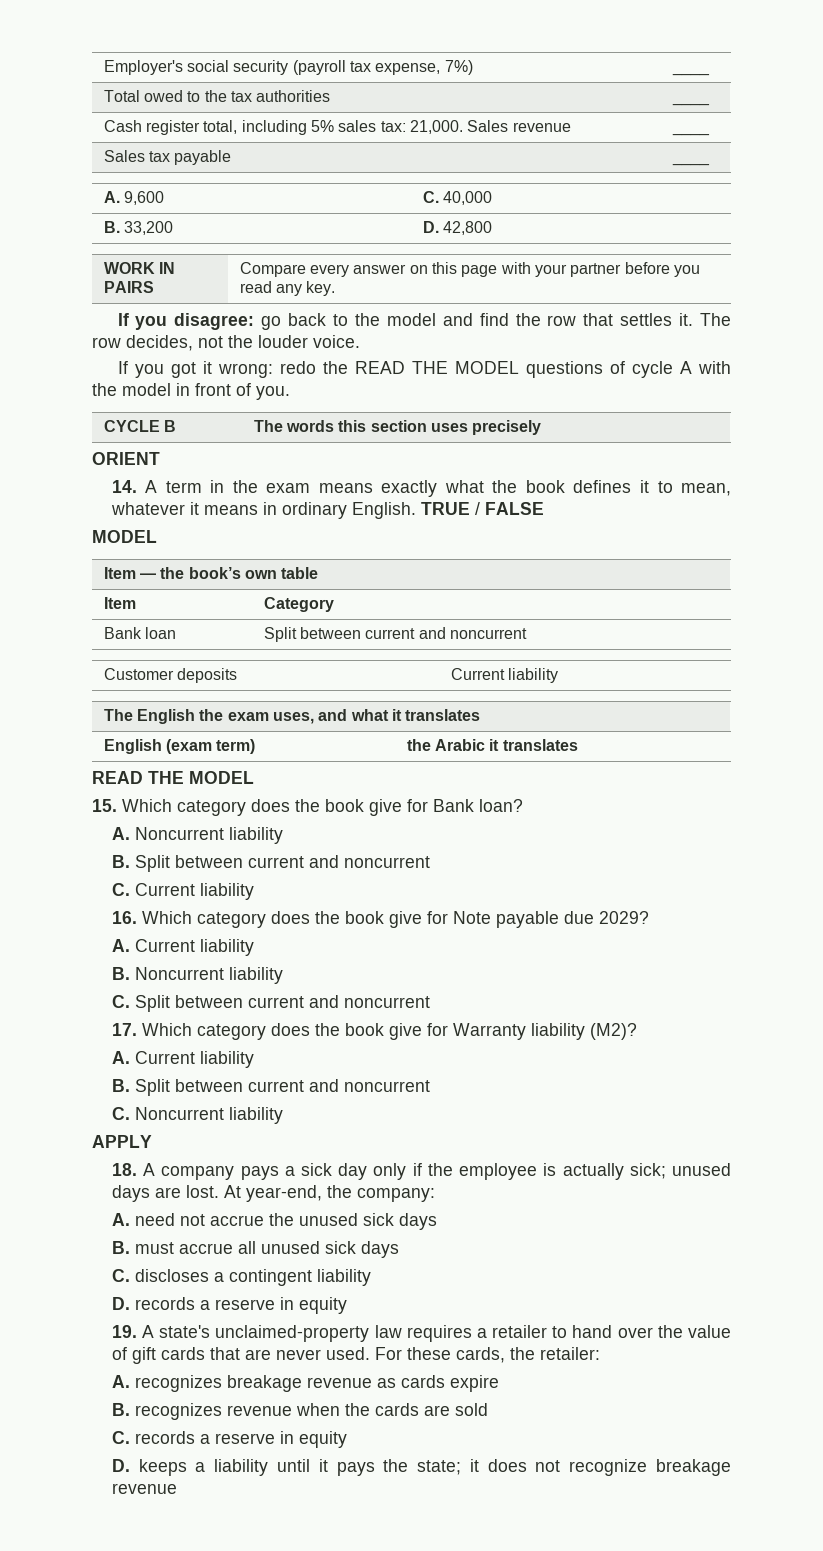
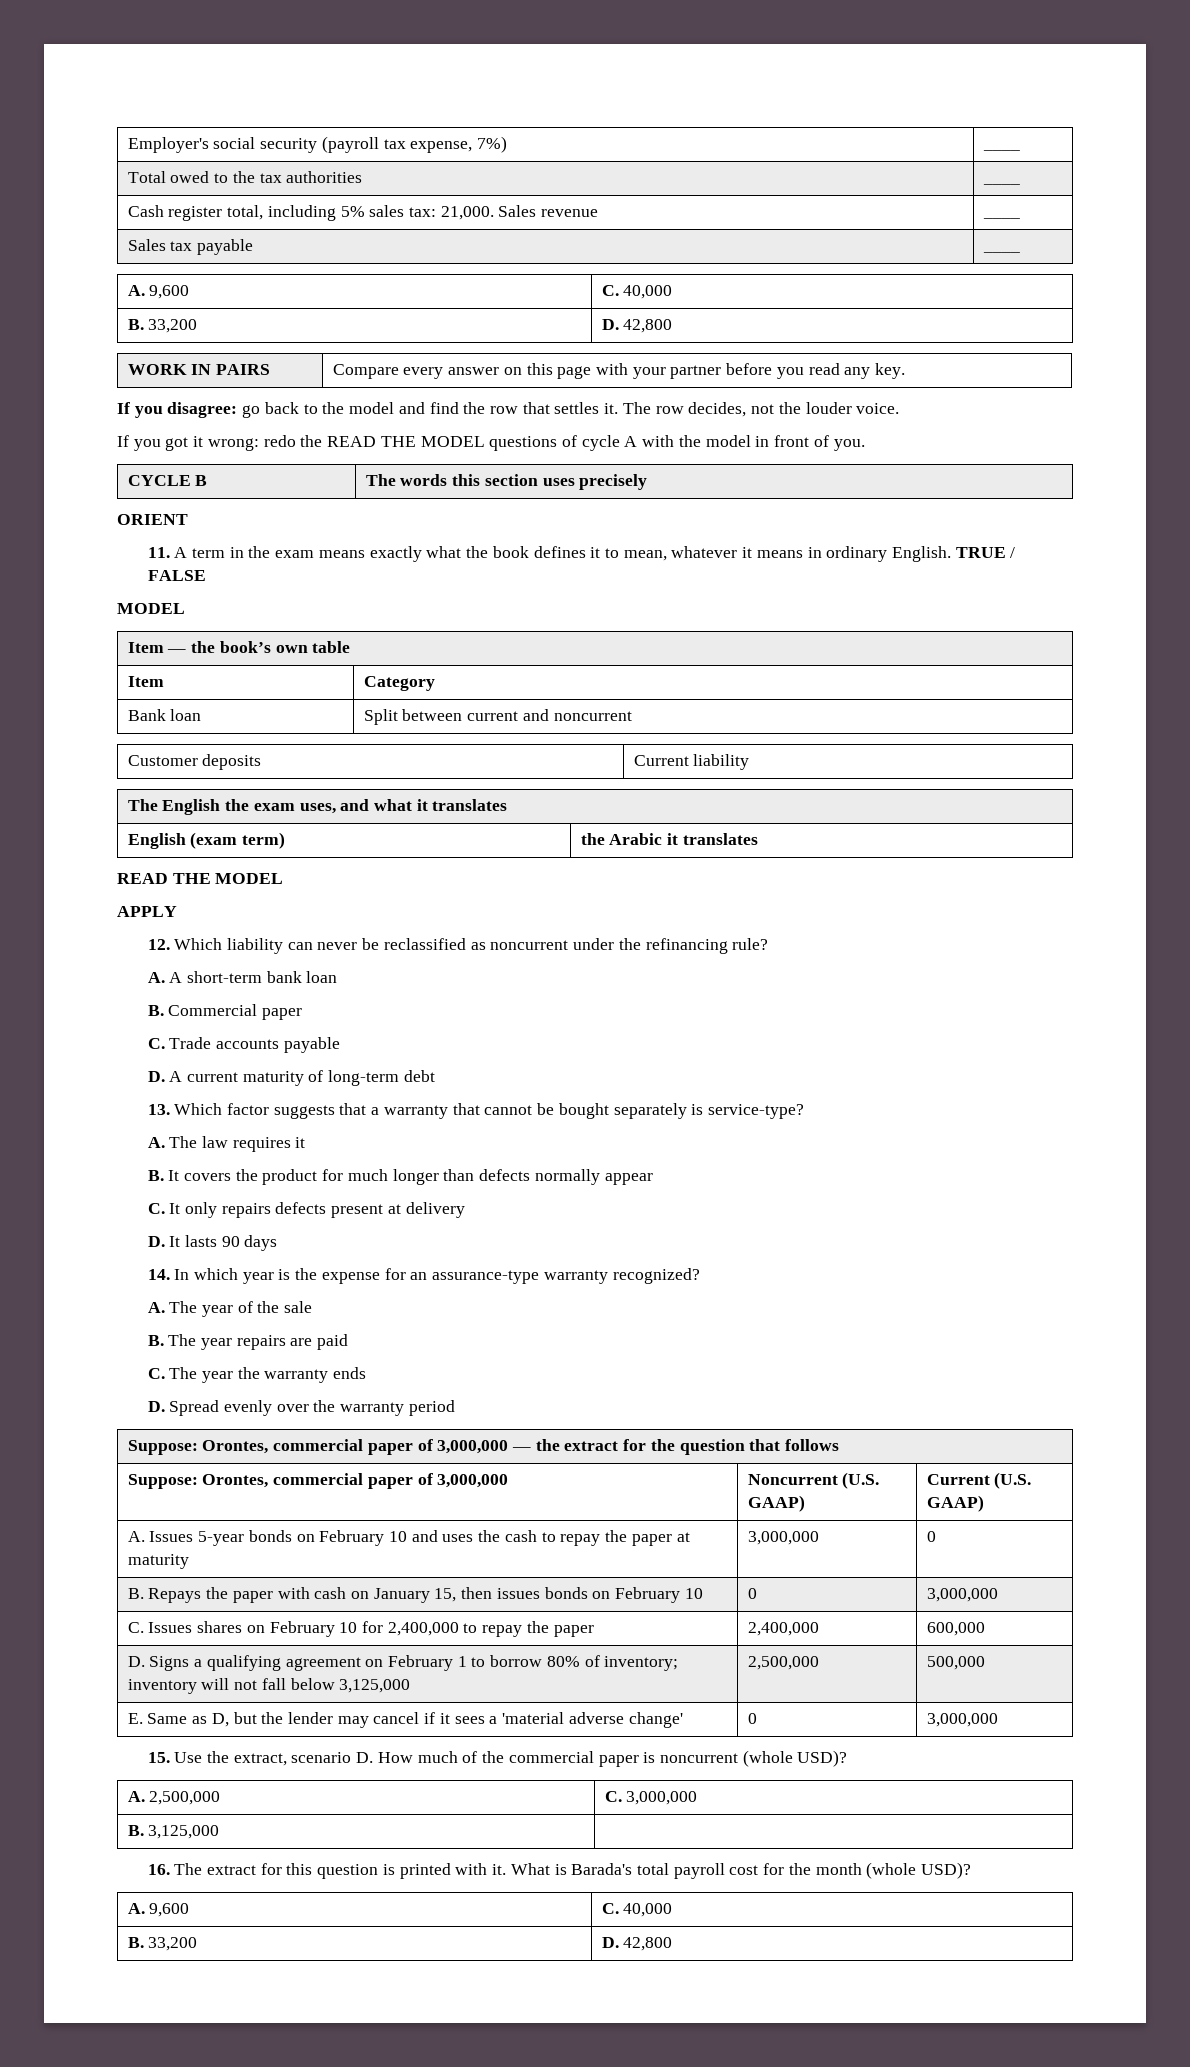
[111,480,137,493] 14. -> [147,547,170,558] 11.
[92,799,523,816] [111,827,283,844] [111,855,430,872] [111,883,254,900] [111,911,649,928] [111,939,254,956] [111,967,283,984] [111,995,430,1012] [111,1023,637,1040] [111,1051,254,1068] [111,1079,430,1096] [111,1107,283,1124] [92,1135,152,1148] [111,1163,731,1180] [111,1185,435,1202] [111,1213,437,1230] [111,1241,399,1258] [111,1269,371,1286] [111,1297,347,1314] [111,1325,732,1342] [111,1347,600,1364] [111,1375,499,1392] [111,1403,488,1420] [111,1431,347,1448] [111,1459,732,1476] [111,1483,177,1494] 15. Which category does the book give for Bank loan? // A. Noncurrent liability // B. Split between current and noncurrent // C. Current liability // 16. Which category does the book give for Note payable due 2029? // A. Current liability // B. Noncurrent liability // C. Split between current and noncurrent // 17. Which category does the book give for Warranty liability (M2)? // A. Current liability // B. Split between current and noncurrent // C. Noncurrent liability // APPLY // 18. A company pays a sick day only if the employee is actually sick; unused days are lost. At year-end, the company: // A. need not accrue the unused sick days // B. must accrue all unused sick days // C. discloses a contingent liability // D. records a reserve in equity // 19. A state's unclaimed-property law requires a retailer to hand over the value of gift cards that are never used. For these cards, the retailer: // A. recognizes breakage revenue as cards expire // B. recognizes revenue when the cards are sold // C. records a reserve in equity // D. keeps a liability until it pays the state; it does not recognize breakage revenue -> [117,906,177,917] [147,938,769,954] [147,971,338,983] [147,1004,302,1020] [147,1037,340,1053] [147,1070,435,1086] [147,1103,804,1119] [147,1136,306,1152] [147,1169,653,1185] [147,1202,465,1218] [147,1235,278,1251] [147,1268,700,1284] [147,1301,313,1317] [147,1334,349,1350] [147,1367,367,1383] [147,1400,455,1416] [127,1439,840,1455] [127,1473,509,1489] [747,1472,880,1489] [747,1495,805,1512] [926,1472,1032,1489] [926,1495,984,1512] [127,1530,690,1546] [127,1554,189,1569] [747,1531,819,1545] [926,1531,936,1542] [127,1587,703,1603] [747,1588,757,1599] [926,1588,998,1602] [127,1621,594,1637] [747,1622,819,1636] [926,1622,985,1636] [127,1655,679,1671] [127,1678,411,1694] [747,1656,819,1670] [926,1656,985,1670] [127,1712,683,1728] [747,1713,757,1724] [926,1713,998,1727] [147,1750,848,1767] [127,1791,221,1805] [604,1791,698,1805] [127,1825,220,1839] [147,1862,972,1879] [127,1903,190,1917] [601,1903,673,1917] [127,1937,198,1951] [601,1937,673,1951] APPLY // 12. Which liability can never be reclassified as noncurrent under the refinancing rule? // A. A short-term bank loan // B. Commercial paper // C. Trade accounts payable // D. A current maturity of long-term debt // 13. Which factor suggests that a warranty that cannot be bought separately is service-type? // A. The law requires it // B. It covers the product for much longer than defects normally appear // C. It only repairs defects present at delivery // D. It lasts 90 days // 14. In which year is the expense for an assurance-type warranty recognized? // A. The year of the sale // B. The year repairs are paid // C. The year the warranty ends // D. Spread evenly over the warranty period // Suppose: Orontes, commercial paper of 3,000,000 — the extract for the question that follows // Suppose: Orontes, commercial paper of 3,000,000 | Noncurrent (U.S. GAAP) | Current (U.S. GAAP) // A. Issues 5-year bonds on February 10 and uses the cash to repay the paper at maturity | 3,000,000 | 0 // B. Repays the paper with cash on January 15, then issues bonds on February 10 | 0 | 3,000,000 // C. Issues shares on February 10 for 2,400,000 to repay the paper | 2,400,000 | 600,000 // D. Signs a qualifying agreement on February 1 to borrow 80% of inventory; inventory will not fall below 3,125,000 | 2,500,000 | 500,000 // E. Same as D, but the lender may cancel if it sees a 'material adverse change' | 0 | 3,000,000 // 15. Use the extract, scenario D. How much of the commercial paper is noncurrent (whole USD)? // A. 2,500,000 | C. 3,000,000 // B. 3,125,000 | // 16. The extract for this question is printed with it. What is Barada's total payroll cost for the month (whole USD)? // A. 9,600 | C. 40,000 // B. 33,200 | D. 42,800

